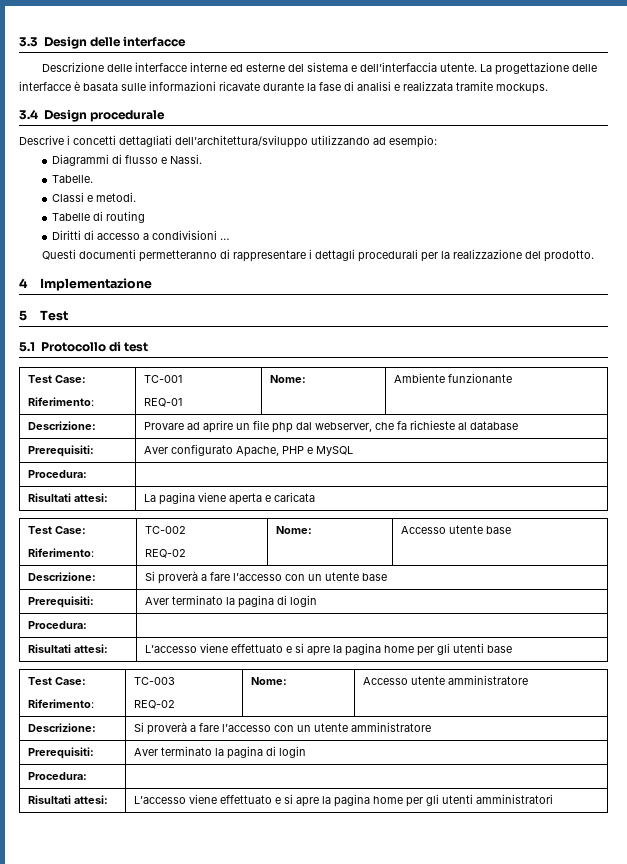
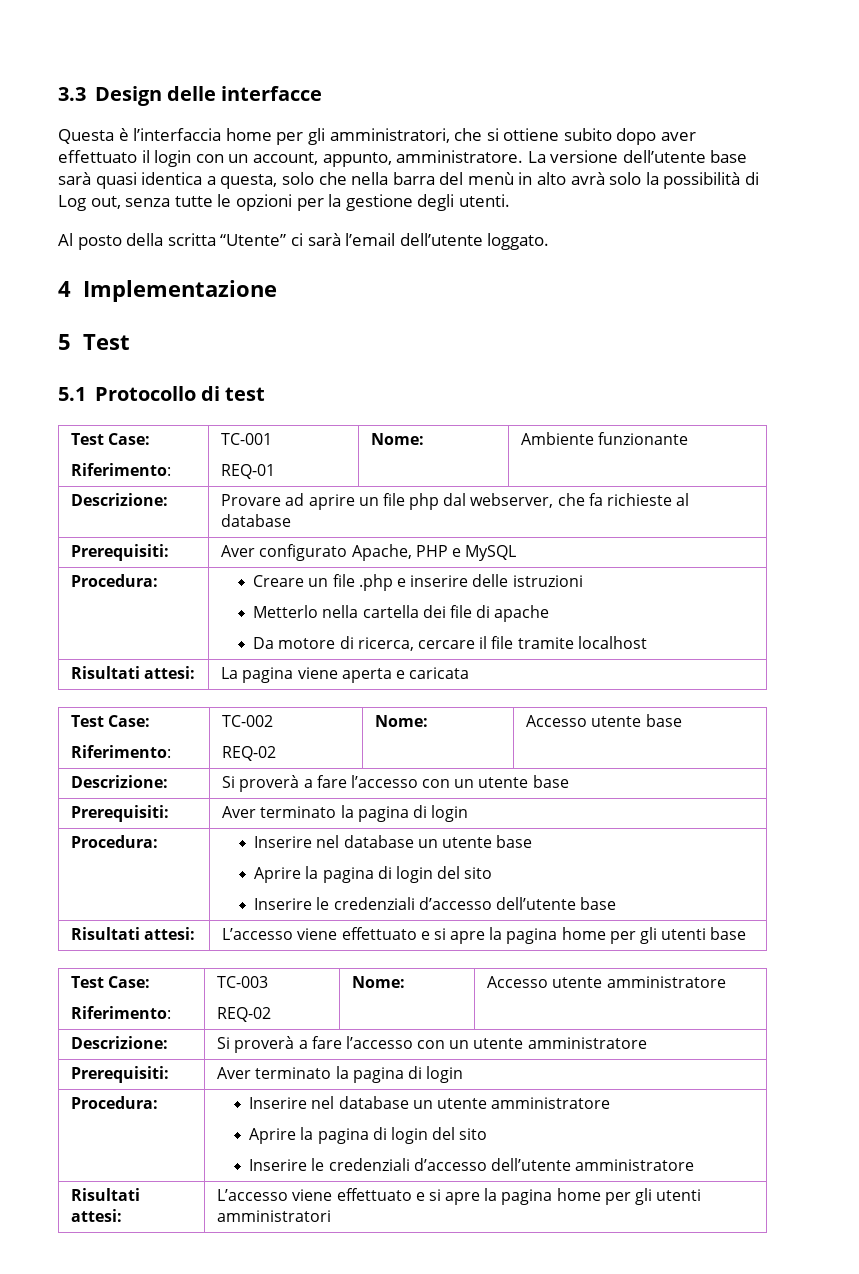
[42,62,598,75] [19,81,548,94] [19,109,165,122] [19,135,437,148] [52,154,203,166] [52,175,94,183] [52,192,137,202] [52,211,146,223] [52,230,231,240] [42,249,595,262] Descrizione delle interfacce interne ed esterne del sistema e dell’interfaccia utente. La progettazione delle interfacce è basata sulle informazioni ricavate durante la fase di analisi e realizzata tramite mockups. // 3.4 Design procedurale // Descrive i concetti dettagliati dell’architettura/sviluppo utilizzando ad esempio: // Diagrammi di flusso e Nassi. // Tabelle. // Classi e metodi. // Tabelle di routing // Diritti di accesso a condivisioni … // Questi documenti permetteranno di rappresentare i dettagli procedurali per la realizzazione del prodotto. -> [58,128,697,145] [58,150,748,167] [58,172,760,189] [58,194,510,211] [58,233,550,250] Questa è l’interfaccia home per gli amministratori, che si ottiene subito dopo aver effettuato il login con un account, appunto, amministratore. La versione dell’utente base sarà quasi identica a questa, solo che nella barra del menù in alto avrà solo la possibilità di Log out, senza tutte le opzioni per la gestione degli utenti. // Al posto della scritta “Utente” ci sarà l’email dell’utente loggato.
(87, 474) none -> [253,574,583,591] [253,605,550,622] [253,636,647,651] Creare un file .php e inserire delle istruzioni // Metterlo nella cartella dei file di apache // Da motore di ricerca, cercare il file tramite localhost
(87, 625) none -> [254,835,533,848] [254,866,493,883] [254,897,617,910] Inserire nel database un utente base // Aprire la pagina di login del sito // Inserire le credenziali d’accesso dell’utente base
(87, 776) none -> [249,1096,611,1109] [249,1127,488,1144] [249,1158,695,1171] Inserire nel database un utente amministratore // Aprire la pagina di login del sito // Inserire le credenziali d’accesso dell’utente amministratore

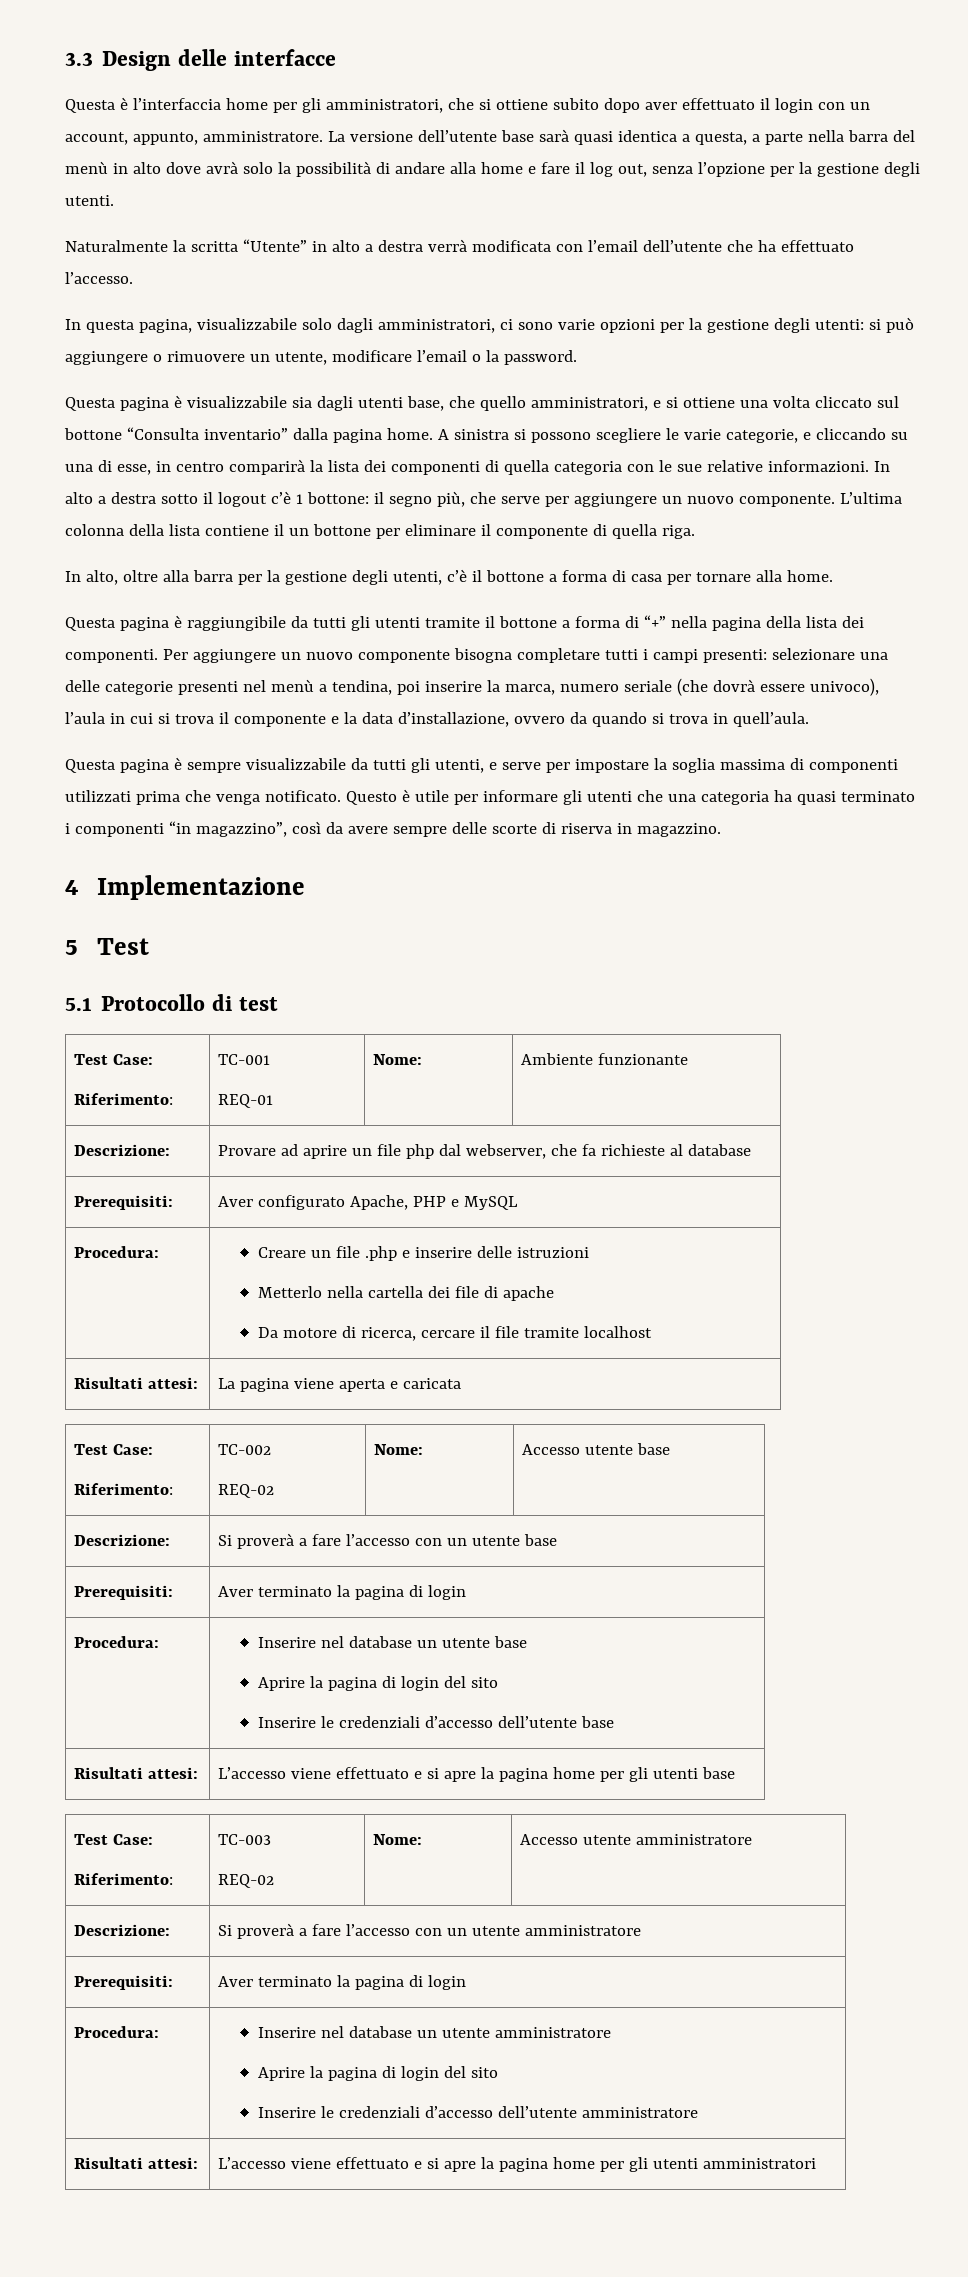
[281,172,347,185] solo che -> [751,132,803,145] a parte
(567, 178) none -> [165,162,201,174] dove
[58,194,292,211] Log out, senza tutte le opzioni -> [394,162,765,177] andare alla home e fare il log out, senza l’opzione
[58,233,550,250] Al posto della scritta “Utente” ci sarà l’email dell’utente loggato. -> [65,239,854,252] [65,272,133,284] [65,317,914,333] [65,350,577,365] [65,395,899,411] [64,427,908,443] [65,459,890,475] [65,491,902,507] [65,524,695,539] [65,569,833,585] [65,615,864,631] [65,648,888,663] [65,678,879,696] [65,712,809,727] [65,757,898,773] [65,789,915,805] [65,821,721,837] Naturalmente la scritta “Utente” in alto a destra verrà modificata con l’email dell’utente che ha effettuato l’accesso. // In questa pagina, visualizzabile solo dagli amministratori, ci sono varie opzioni per la gestione degli utenti: si può aggiungere o rimuovere un utente, modificare l’email o la password. // Questa pagina è visualizzabile sia dagli utenti base, che quello amministratori, e si ottiene una volta cliccato sul bottone “Consulta inventario” dalla pagina home. A sinistra si possono scegliere le varie categorie, e cliccando su una di esse, in centro comparirà la lista dei componenti di quella categoria con le sue relative informazioni. In alto a destra sotto il logout c’è 1 bottone: il segno più, che serve per aggiungere un nuovo componente. L’ultima colonna della lista contiene il un bottone per eliminare il componente di quella riga. // In alto, oltre alla barra per la gestione degli utenti, c’è il bottone a forma di casa per tornare alla home. // Questa pagina è raggiungibile da tutti gli utenti tramite il bottone a forma di “+” nella pagina della lista dei componenti. Per aggiungere un nuovo componente bisogna completare tutti i campi presenti: selezionare una delle categorie presenti nel menù a tendina, poi inserire la marca, numero seriale (che dovrà essere univoco), l’aula in cui si trova il componente e la data d’installazione, ovvero da quando si trova in quell’aula. // Questa pagina è sempre visualizzabile da tutti gli utenti, e serve per impostare la soglia massima di componenti utilizzati prima che venga notificato. Questo è utile per informare gli utenti che una categoria ha quasi terminato i componenti “in magazzino”, così da avere sempre delle scorte di riserva in magazzino.

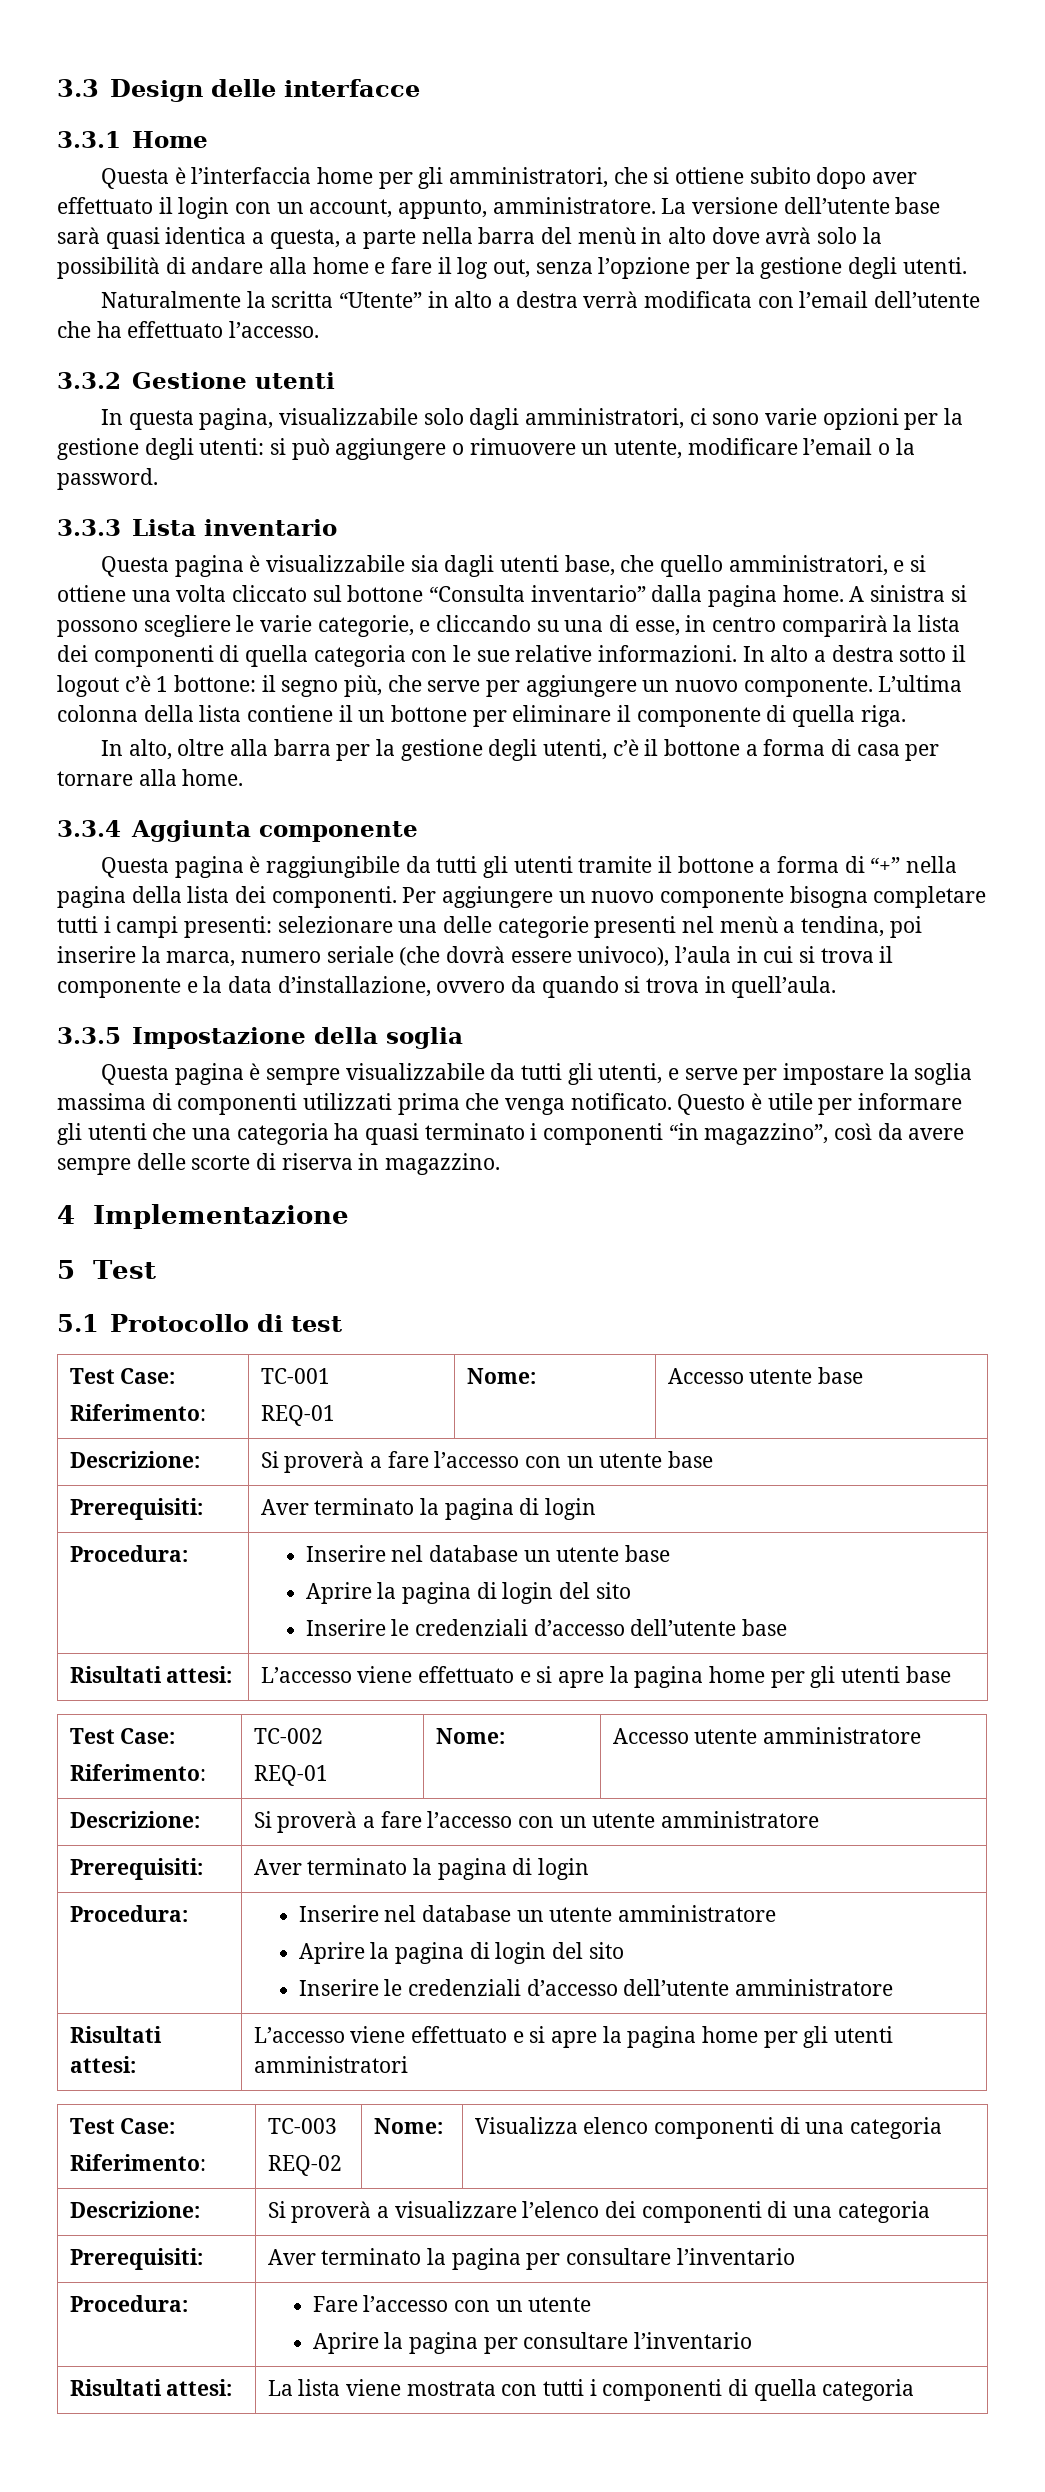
(336, 57) none -> [57,131,208,148] // 3.3.1 Home
(133, 278) none -> [57,372,335,389] // 3.3.2 Gestione utenti
(577, 357) none -> [57,519,337,536] // 3.3.3 Lista inventario
(833, 576) none -> [57,820,418,842] // 3.3.4 Aggiunta componente
(809, 719) none -> [57,1027,463,1049] // 3.3.5 Impostazione della soglia
[521,1053,689,1065] [74,1144,171,1156] [218,1144,752,1159] [74,1195,174,1210] [218,1195,519,1210] [74,1246,160,1258] [258,1246,589,1261] [258,1286,554,1301] [258,1326,652,1341] [74,1377,199,1389] [218,1378,462,1392] [74,1444,154,1455] [74,1483,174,1495] [218,1444,272,1455] [218,1484,275,1498] [374,1444,424,1455] | Ambiente funzionante // Descrizione: | Provare ad aprire un file php dal webserver, che fa richieste al database // Prerequisiti: | Aver configurato Apache, PHP e MySQL // Procedura: | Creare un file .php e inserire delle istruzioni // Metterlo nella cartella dei file di apache // Da motore di ricerca, cercare il file tramite localhost // Risultati attesi: | La pagina viene aperta e caricata // Test Case: // Riferimento: | TC-002 // REQ-02 | Nome: -> (536, 1376) none
[218,1834,272,1845] [218,1874,275,1888] TC-003 // REQ-02 -> [253,1728,323,1744] [253,1765,328,1786] TC-002 // REQ-01
(817, 2163) none -> [69,2118,176,2134] [69,2154,206,2171] [267,2118,337,2134] [267,2155,342,2176] [373,2118,443,2134] [474,2117,943,2139] [69,2201,200,2218] [267,2201,930,2223] [69,2248,203,2270] [267,2248,795,2270] [69,2295,188,2312] [312,2295,592,2312] [312,2332,753,2354] [69,2379,233,2396] [267,2379,915,2401] // Test Case: // Riferimento: | TC-003 // REQ-02 | Nome: | Visualizza elenco componenti di una categoria // Descrizione: | Si proverà a visualizzare l’elenco dei componenti di una categoria // Prerequisiti: | Aver terminato la pagina per consultare l’inventario // Procedura: | Fare l’accesso con un utente // Aprire la pagina per consultare l’inventario // Risultati attesi: | La lista viene mostrata con tutti i componenti di quella categoria

